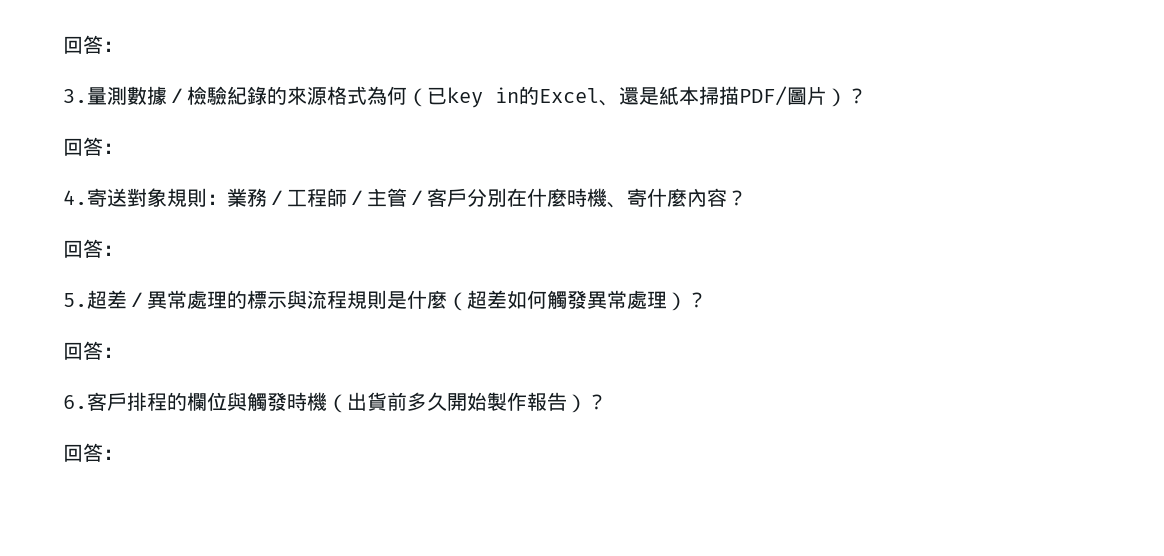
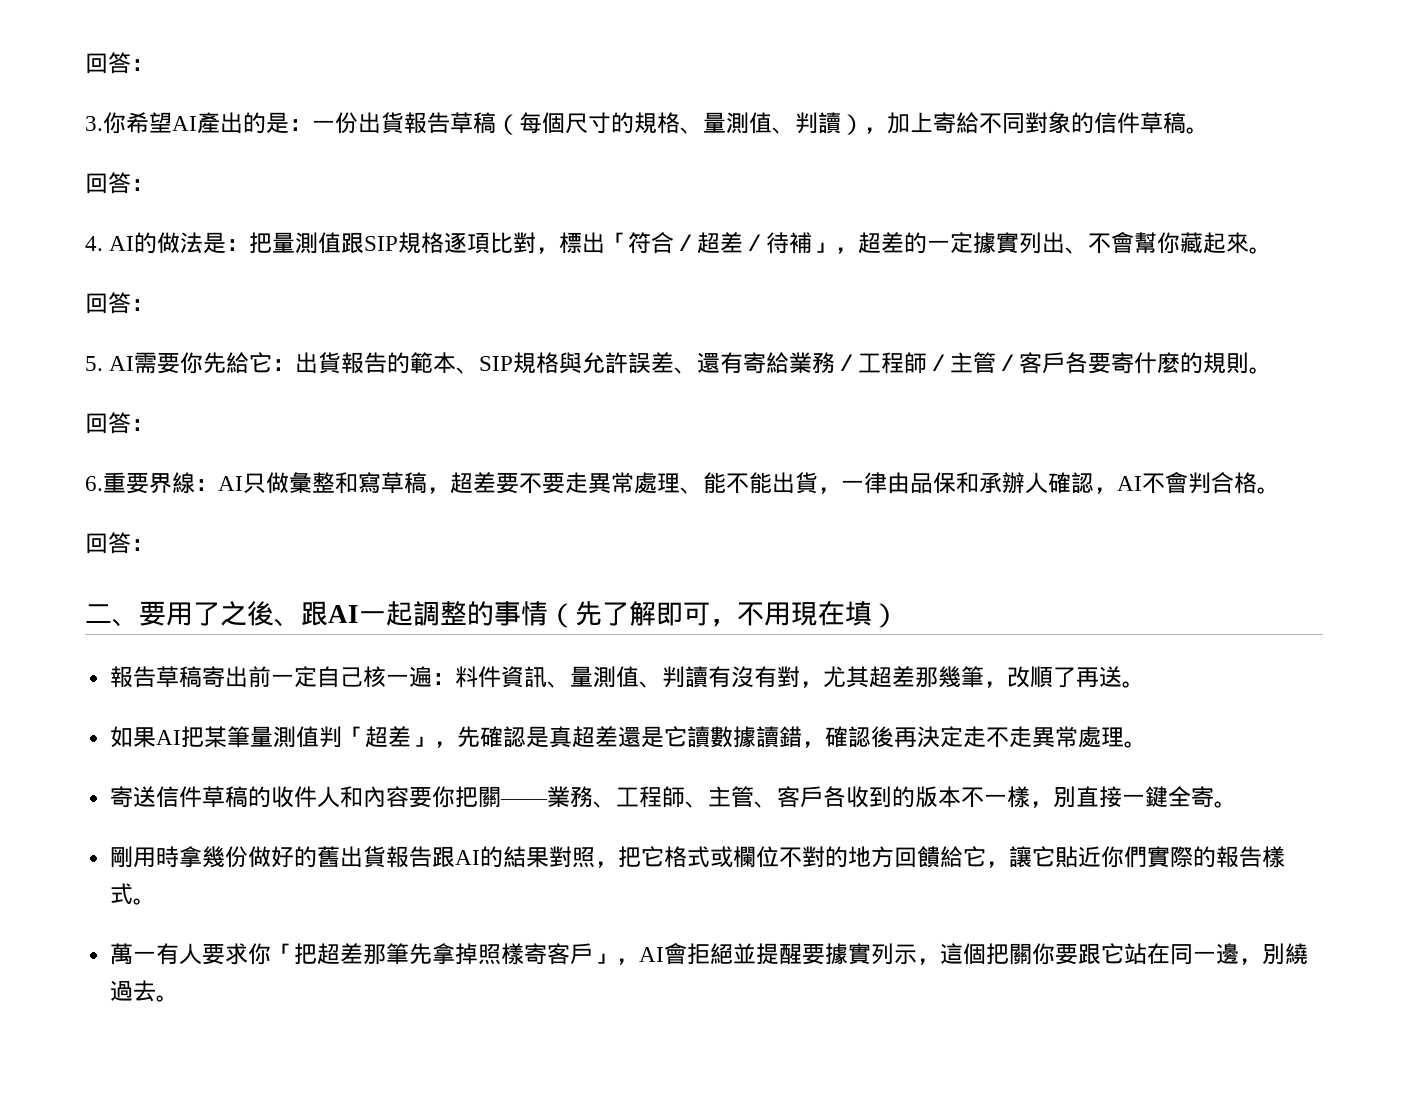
[87,86,867,108] [63,137,123,156] [63,188,227,207] 量測數據／檢驗紀錄的來源格式為何（已key in的Excel、還是紙本掃描PDF/圖片）？ // 回答： // 4.寄送對象規則： -> [103,111,1209,135] [85,172,154,194] [85,232,1273,254] [85,292,154,314] [85,352,790,374] 你希望AI產出的是：一份出貨報告草稿（每個尺寸的規格、量測值、判讀），加上寄給不同對象的信件草稿。 // 回答： // 4. AI的做法是：把量測值跟SIP規格逐項比對，標出「符合／超差／待補」，超差的一定據實列出、不會幫你藏起來。 // 回答： // 5. AI需要你先給它：出貨報告的範本、SIP規格與允許誤差、還有寄給
[467,188,747,208] [63,239,123,258] [63,290,707,311] [63,341,123,360] [63,392,607,413] [63,443,123,462] 分別在什麼時機、寄什麼內容？ // 回答： // 5.超差／異常處理的標示與流程規則是什麼（超差如何觸發異常處理）？ // 回答： // 6.客戶排程的欄位與觸發時機（出貨前多久開始製作報告）？ // 回答： -> [1065,352,1273,374] [85,412,154,434] [85,472,1280,494] [85,532,154,554] [85,601,899,628] [110,666,1146,688] [110,726,1148,748] [110,786,1238,808] [110,846,1286,868] [110,883,157,905] [110,943,1309,965] [110,980,180,1002] 各要寄什麼的規則。 // 回答： // 6.重要界線：AI只做彙整和寫草稿，超差要不要走異常處理、能不能出貨，一律由品保和承辦人確認，AI不會判合格。 // 回答： // 二、要用了之後、跟AI一起調整的事情（先了解即可，不用現在填） // 報告草稿寄出前一定自己核一遍：料件資訊、量測值、判讀有沒有對，尤其超差那幾筆，改順了再送。 // 如果AI把某筆量測值判「超差」，先確認是真超差還是它讀數據讀錯，確認後再決定走不走異常處理。 // 寄送信件草稿的收件人和內容要你把關——業務、工程師、主管、客戶各收到的版本不一樣，別直接一鍵全寄。 // 剛用時拿幾份做好的舊出貨報告跟AI的結果對照，把它格式或欄位不對的地方回饋給它，讓它貼近你們實際的報告樣式。 // 萬一有人要求你「把超差那筆先拿掉照樣寄客戶」，AI會拒絕並提醒要據實列示，這個把關你要跟它站在同一邊，別繞過去。

